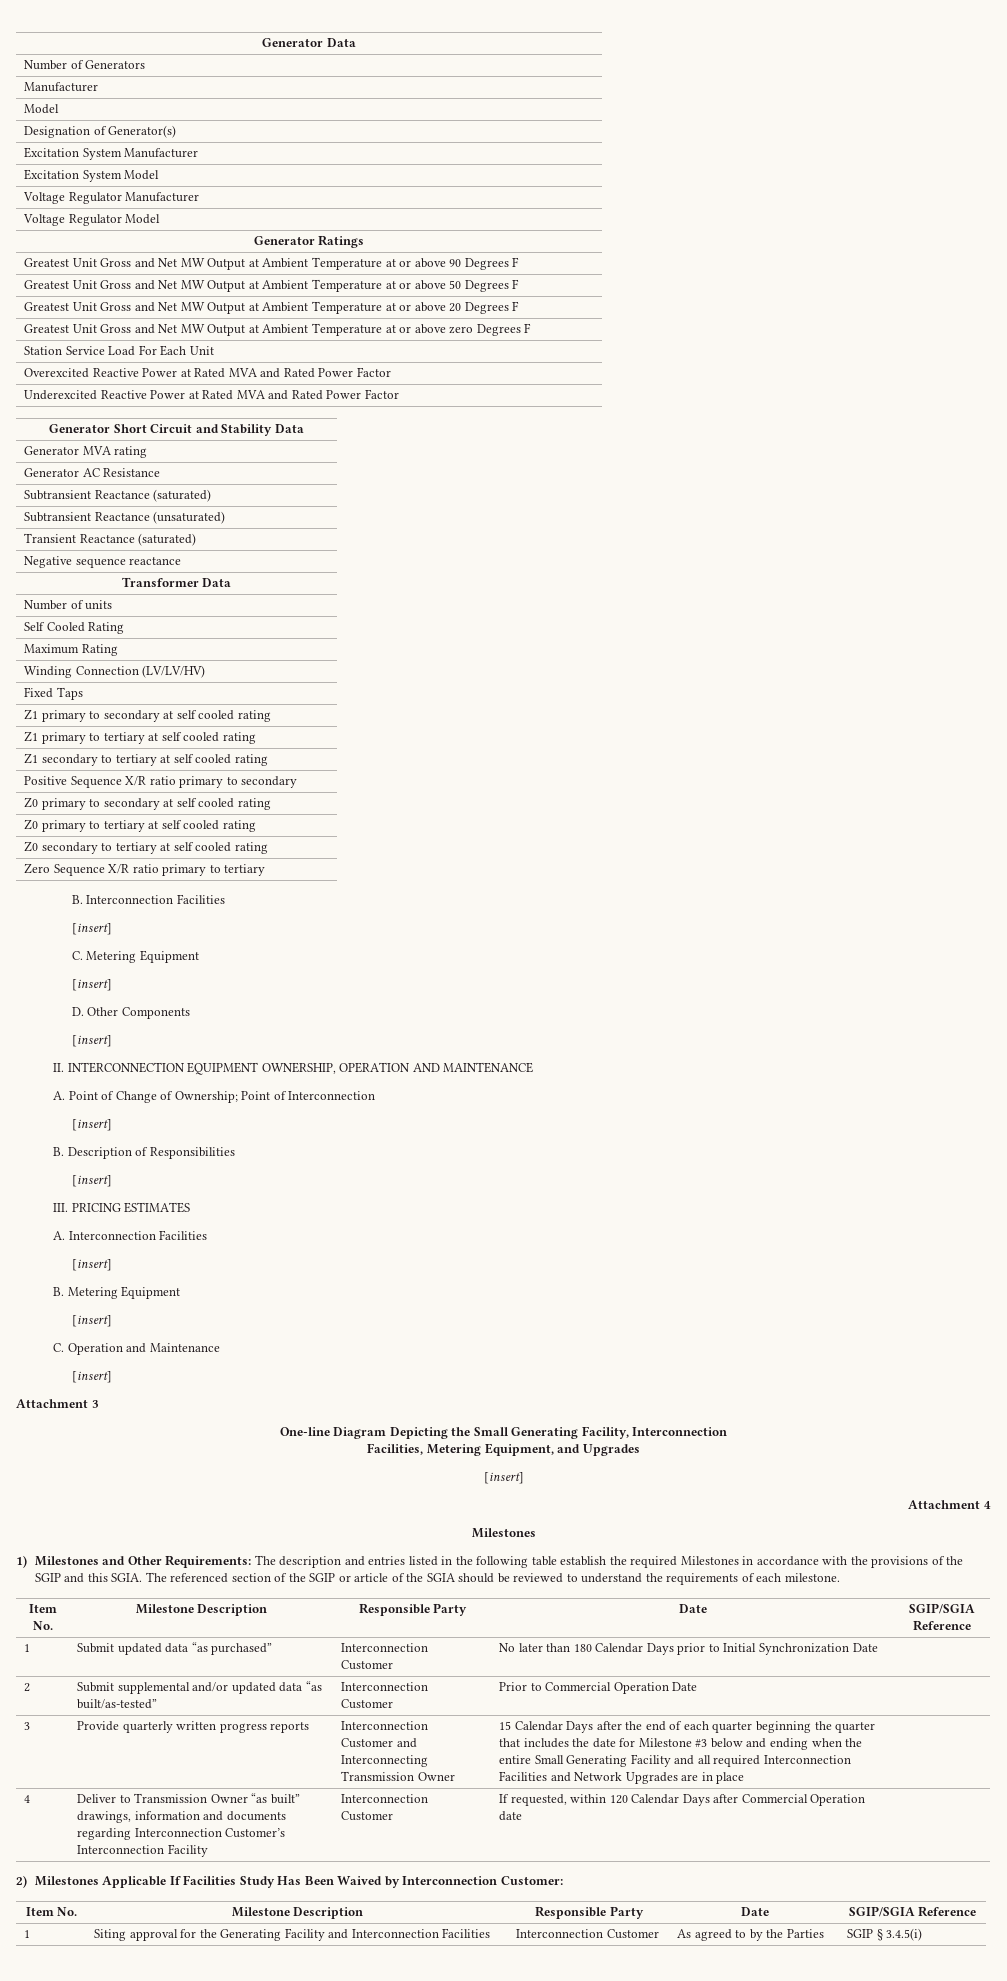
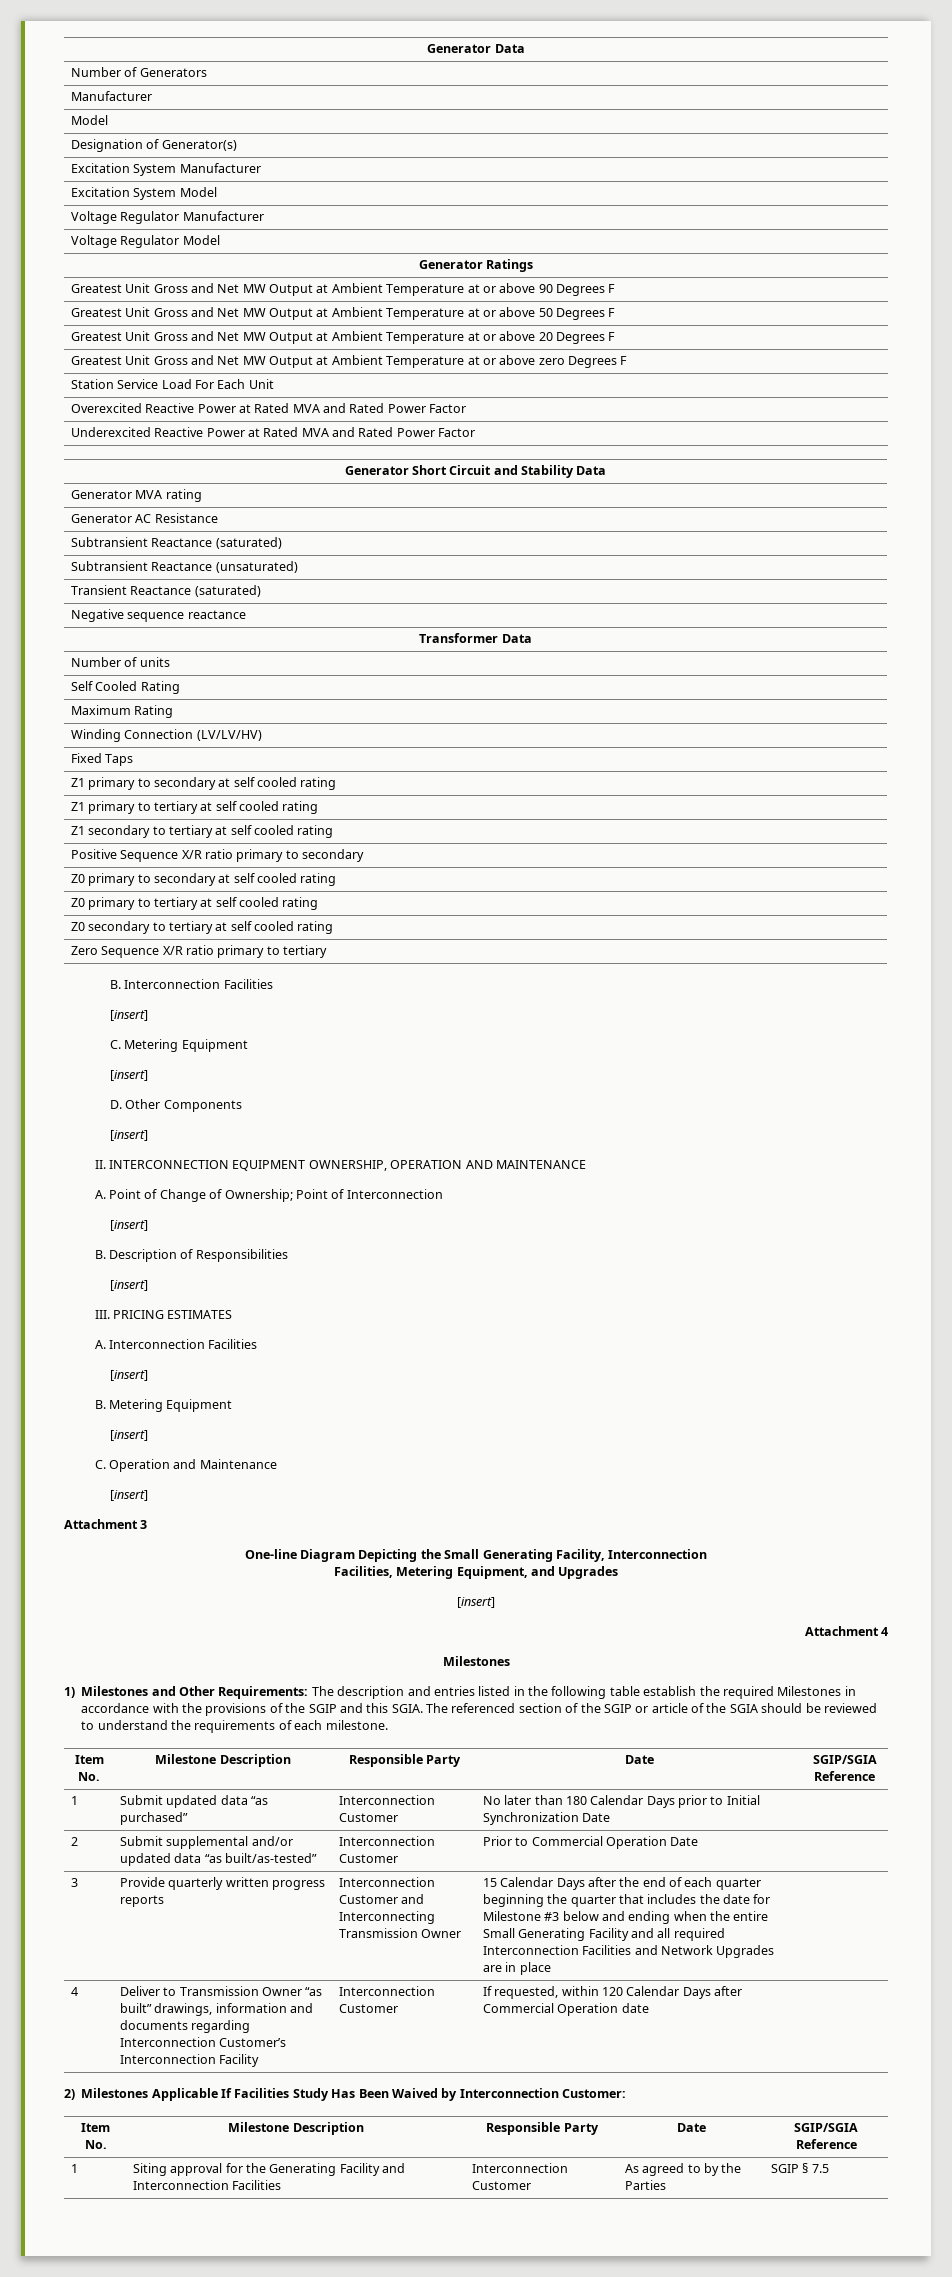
[886,1928,923,1941] 3.4.5(i) -> [811,2164,829,2173] 7.5

